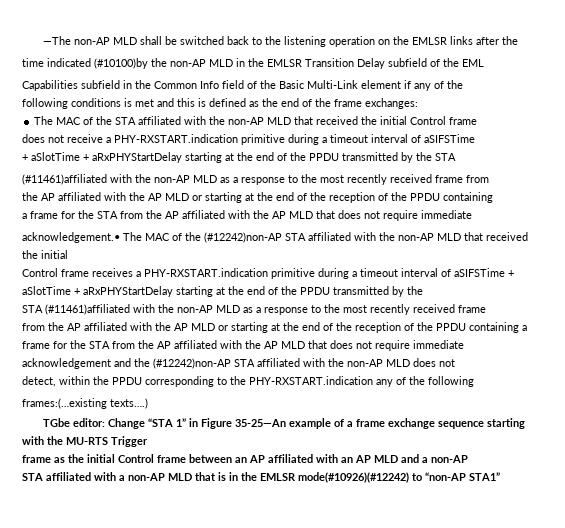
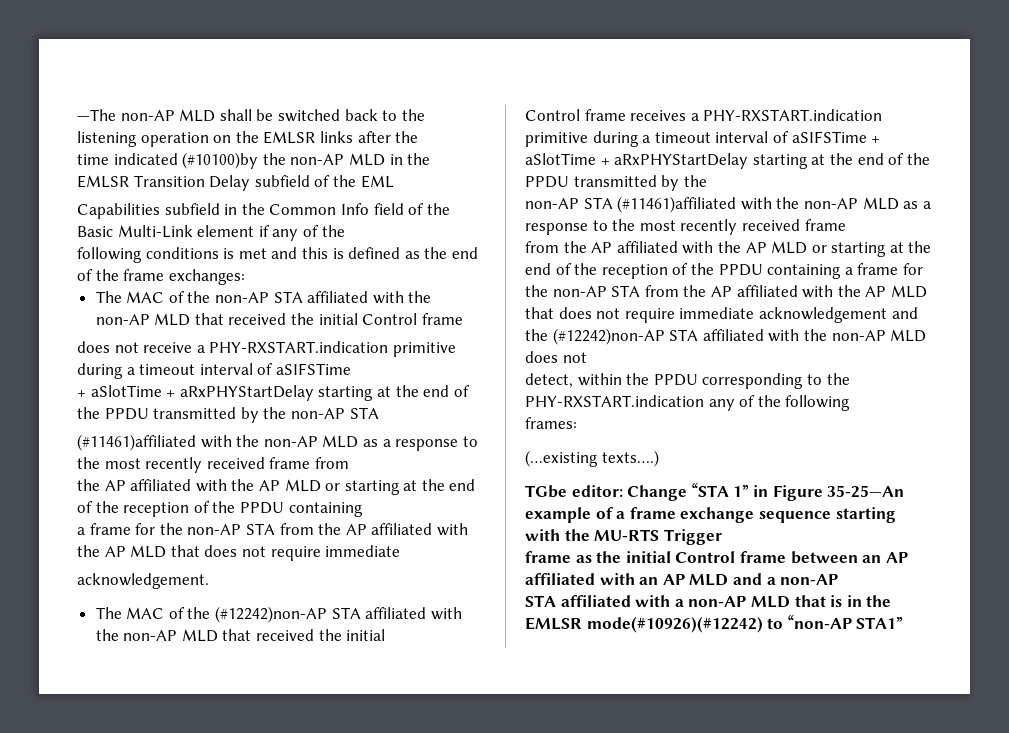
(113, 120) none -> [215,292,270,303] non-AP
(432, 156) none -> [290,408,345,419] non-AP
(94, 214) none -> [187,524,242,535] non-AP
[22,232,120,243] acknowledgement.• -> [77,573,209,589] acknowledgement. //
(423, 290) none -> [525,198,579,209] non-AP
(86, 344) none -> [552,286,607,297] non-AP
[22,398,107,409] frames:(…existing -> [525,417,577,429] [525,450,598,467] frames: // (…existing

